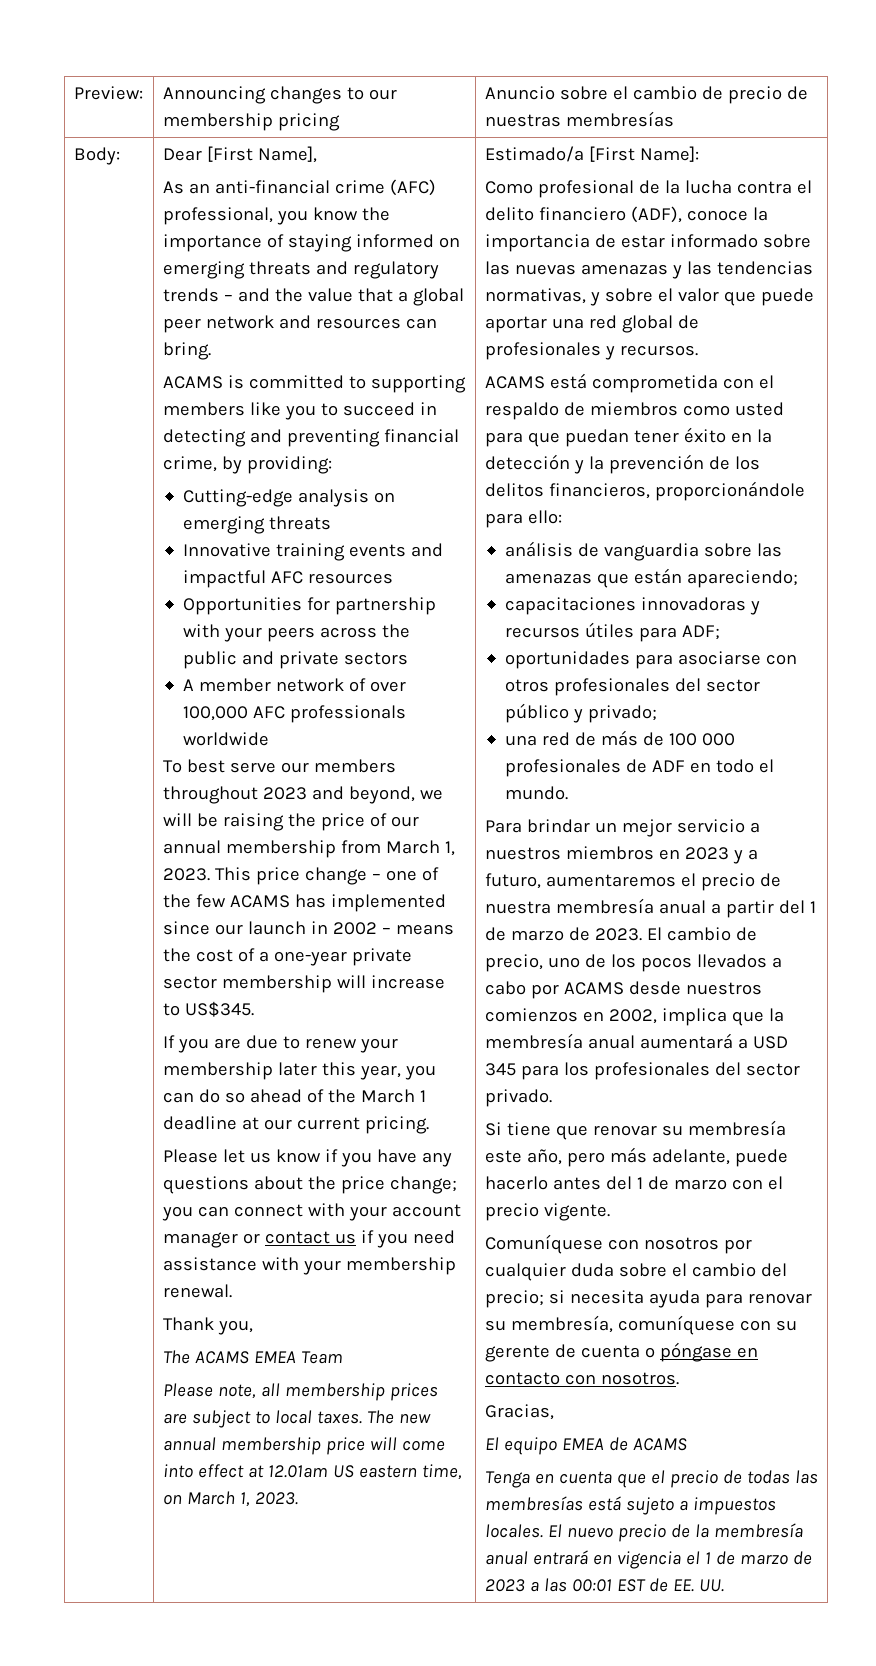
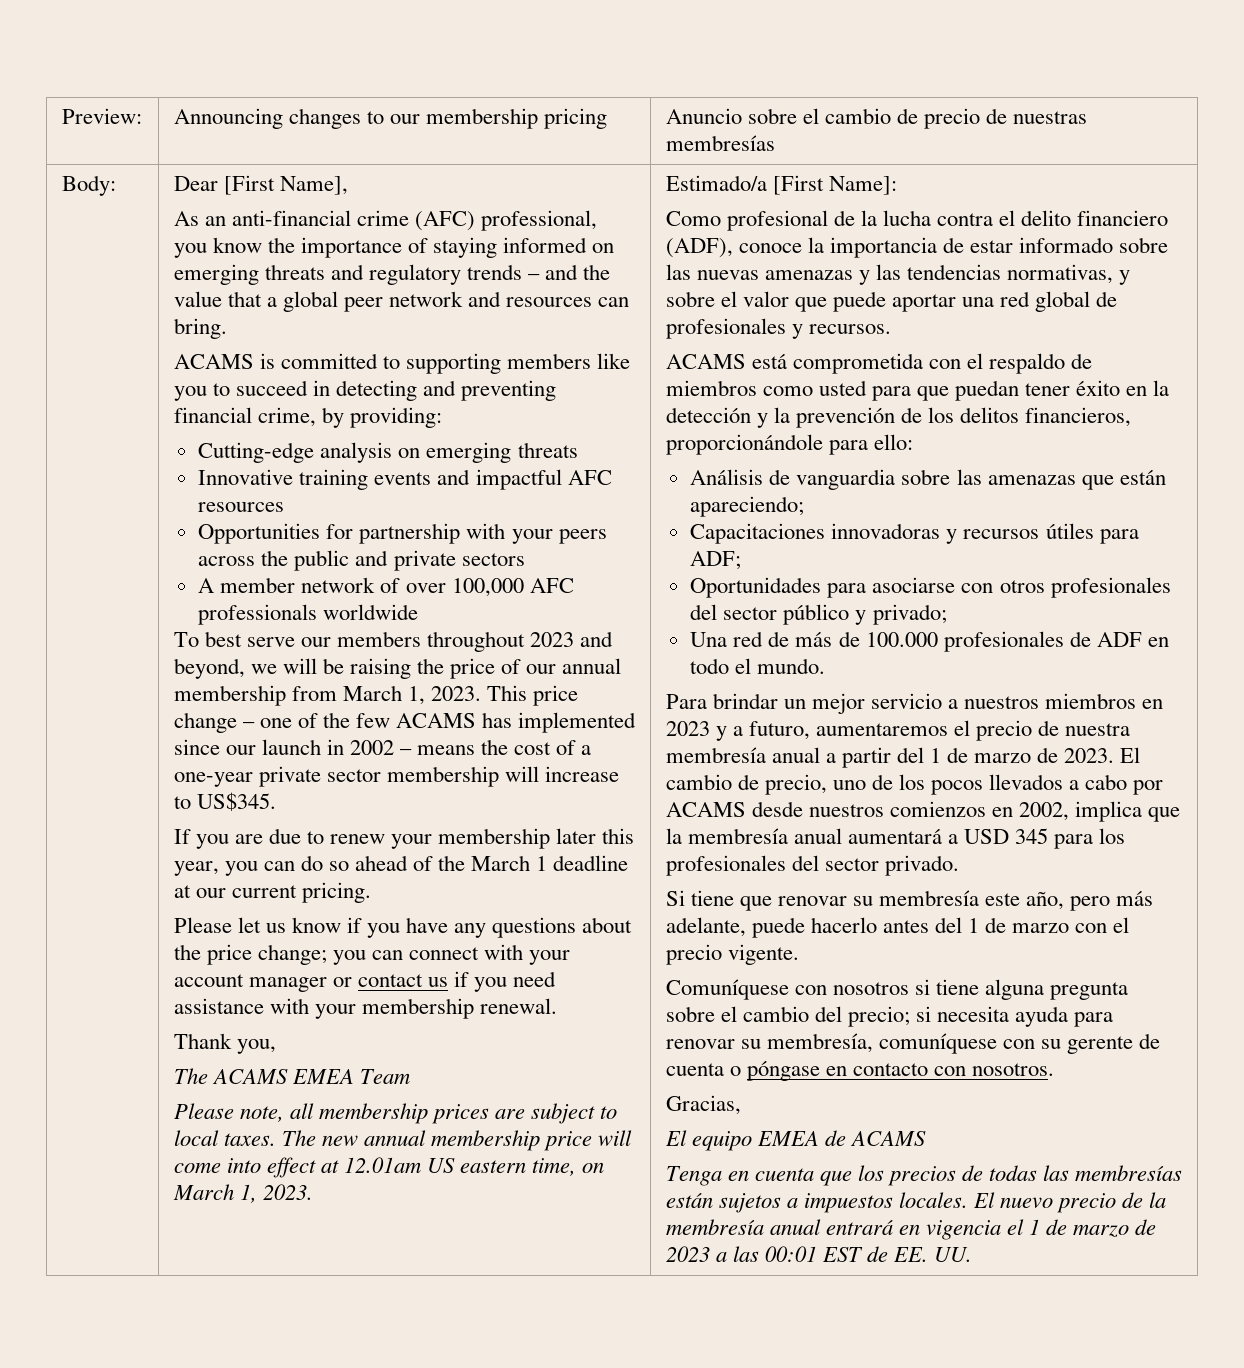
[505,541,574,557] análisis -> [690,469,764,485] Análisis
[505,597,637,615] capacitaciones -> [690,523,826,544] Capacitaciones
[505,651,631,669] oportunidades -> [690,577,822,598] Oportunidades
[505,735,538,746] una -> [690,632,728,647] Una
[669,733,736,746] 100 000 -> [865,632,938,647] 100.000
[723,1239,752,1254] [484,1263,614,1281] por cualquier duda -> [914,979,1128,1000] si tiene alguna pregunta
[650,1470,718,1488] el precio -> [857,1165,956,1186] los precios
[587,1496,674,1515] está sujeto -> [665,1193,781,1213] están sujetos

